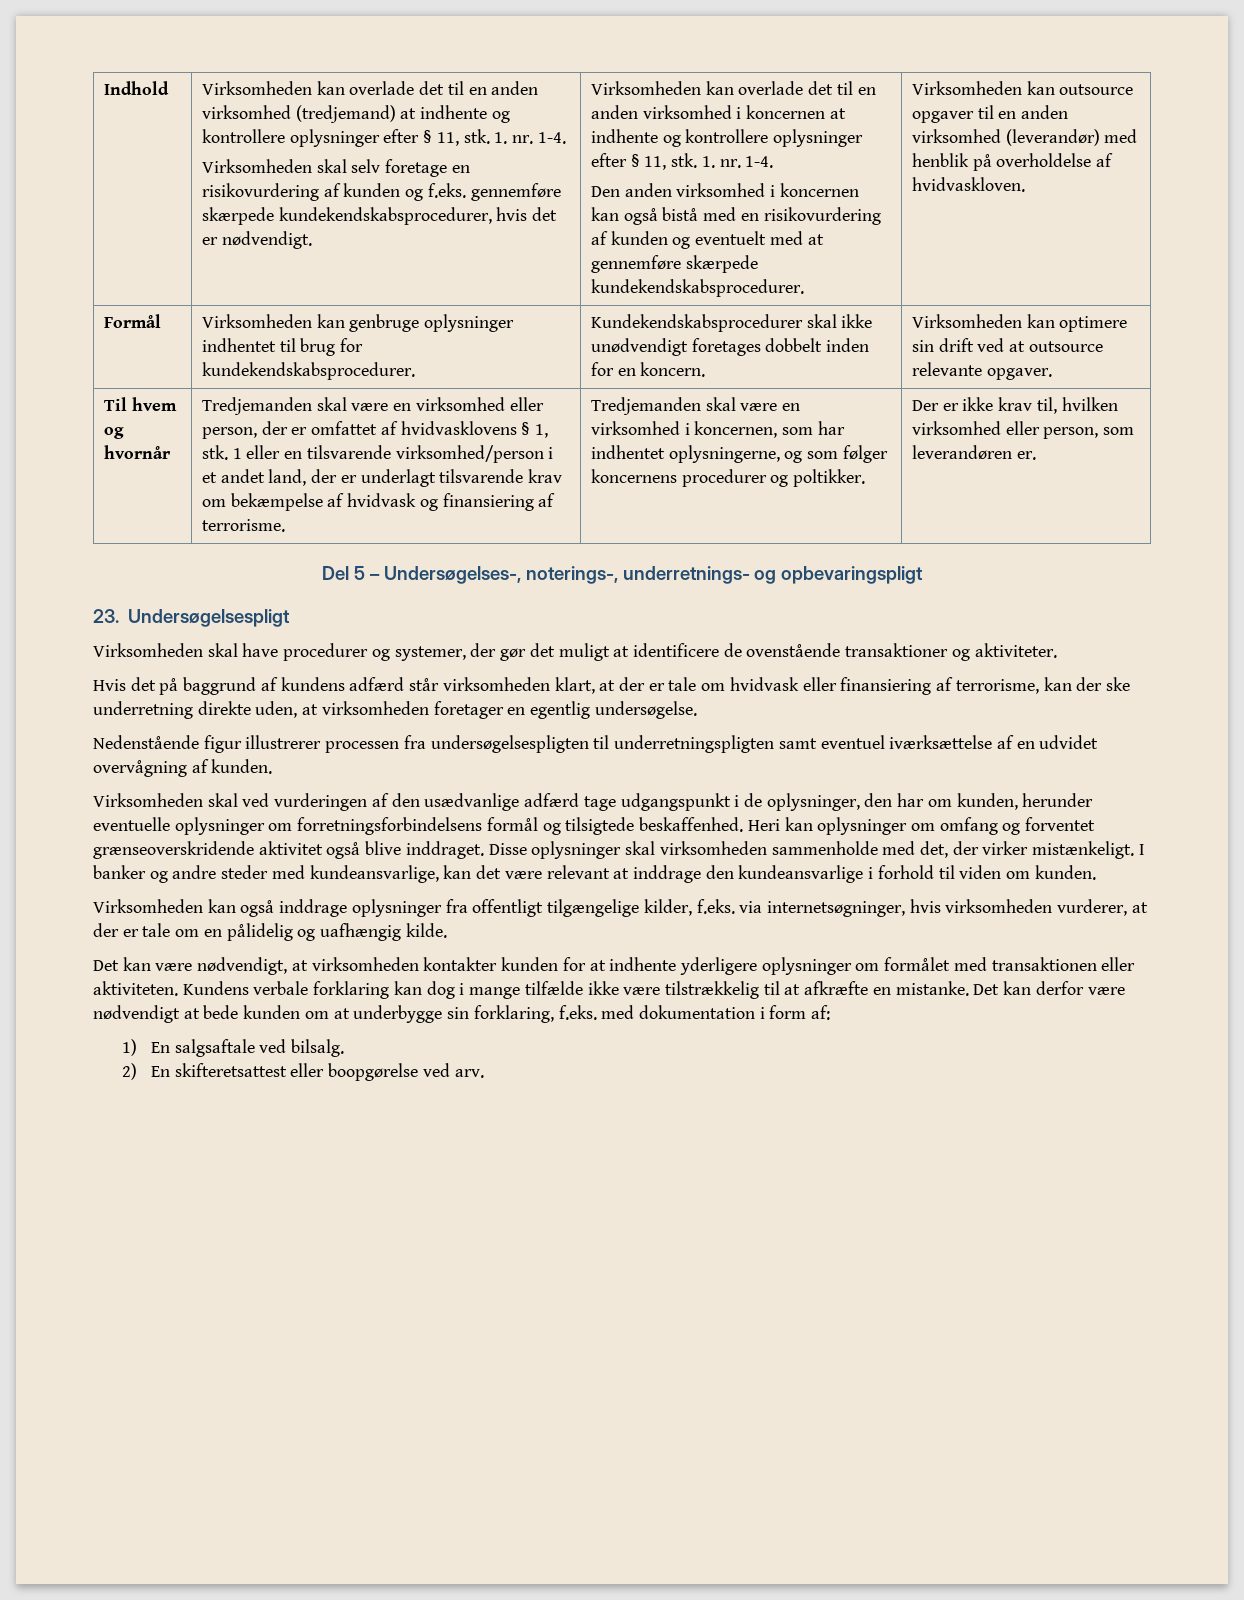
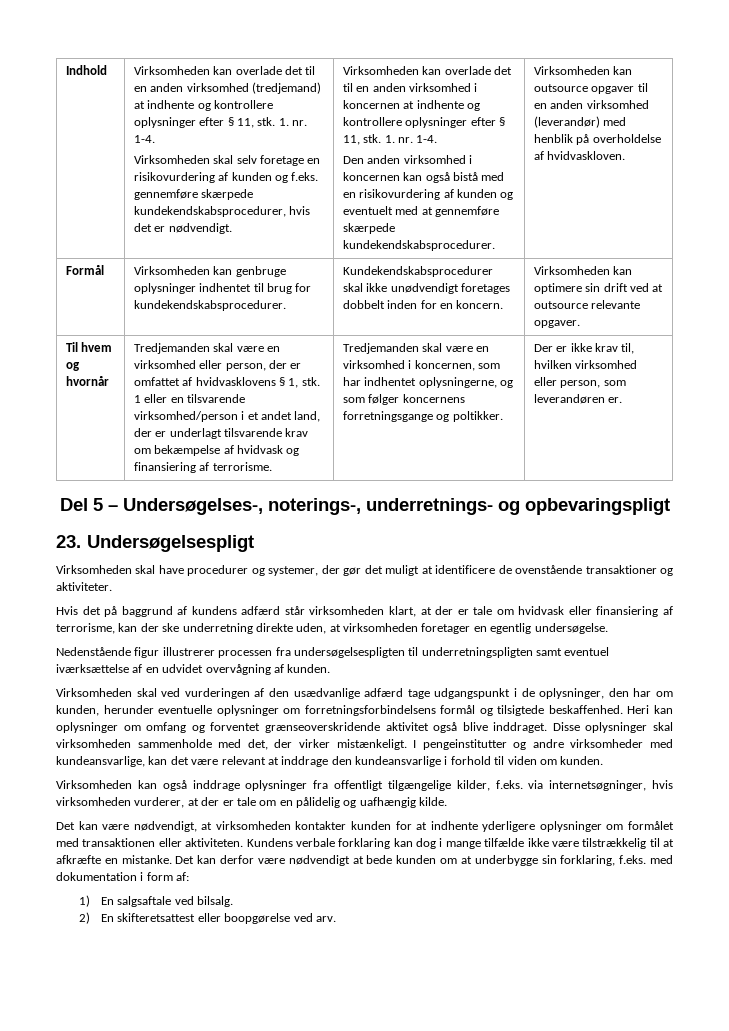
[681,469,767,487] procedurer -> [342,411,433,422] forretningsgange
[93,865,146,879] banker -> [422,739,507,750] pengeinstitutter
[221,865,269,879] steder -> [570,739,644,748] virksomheder

